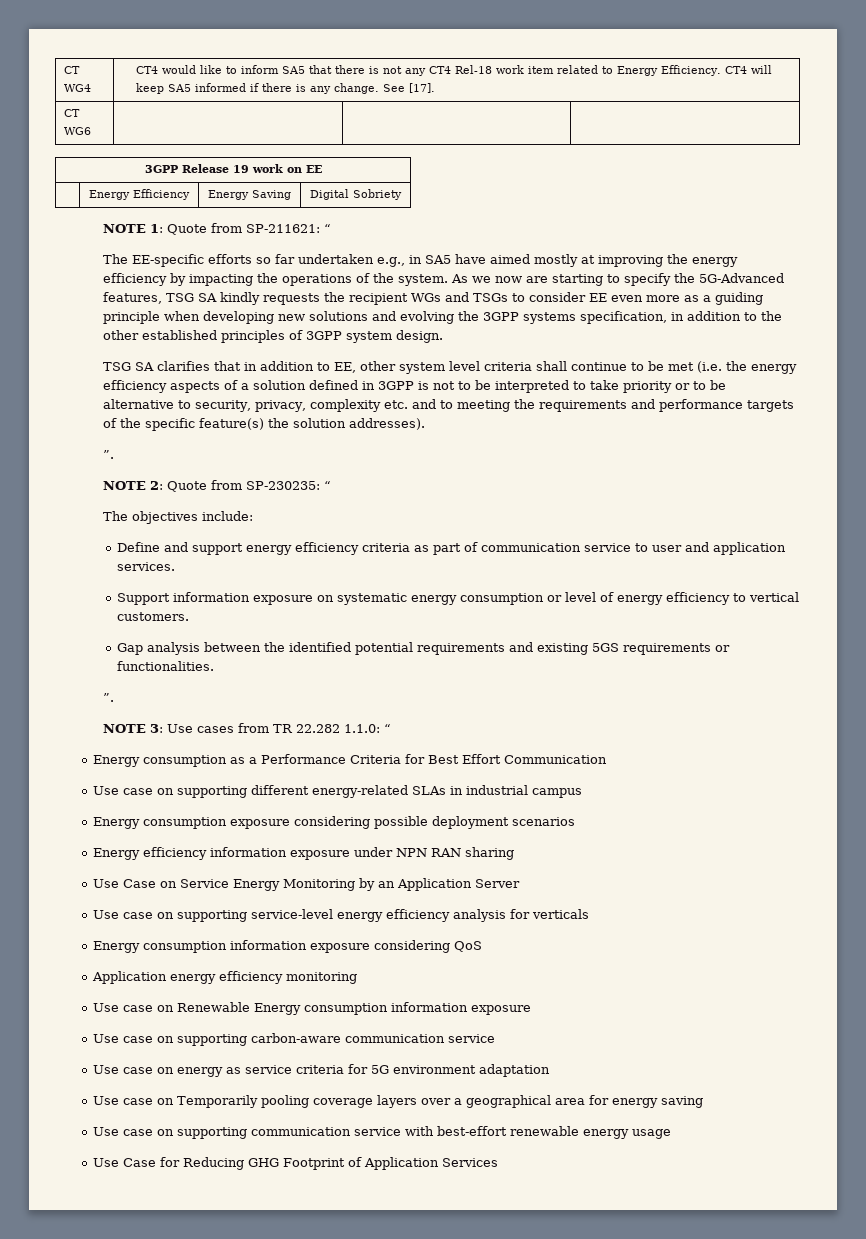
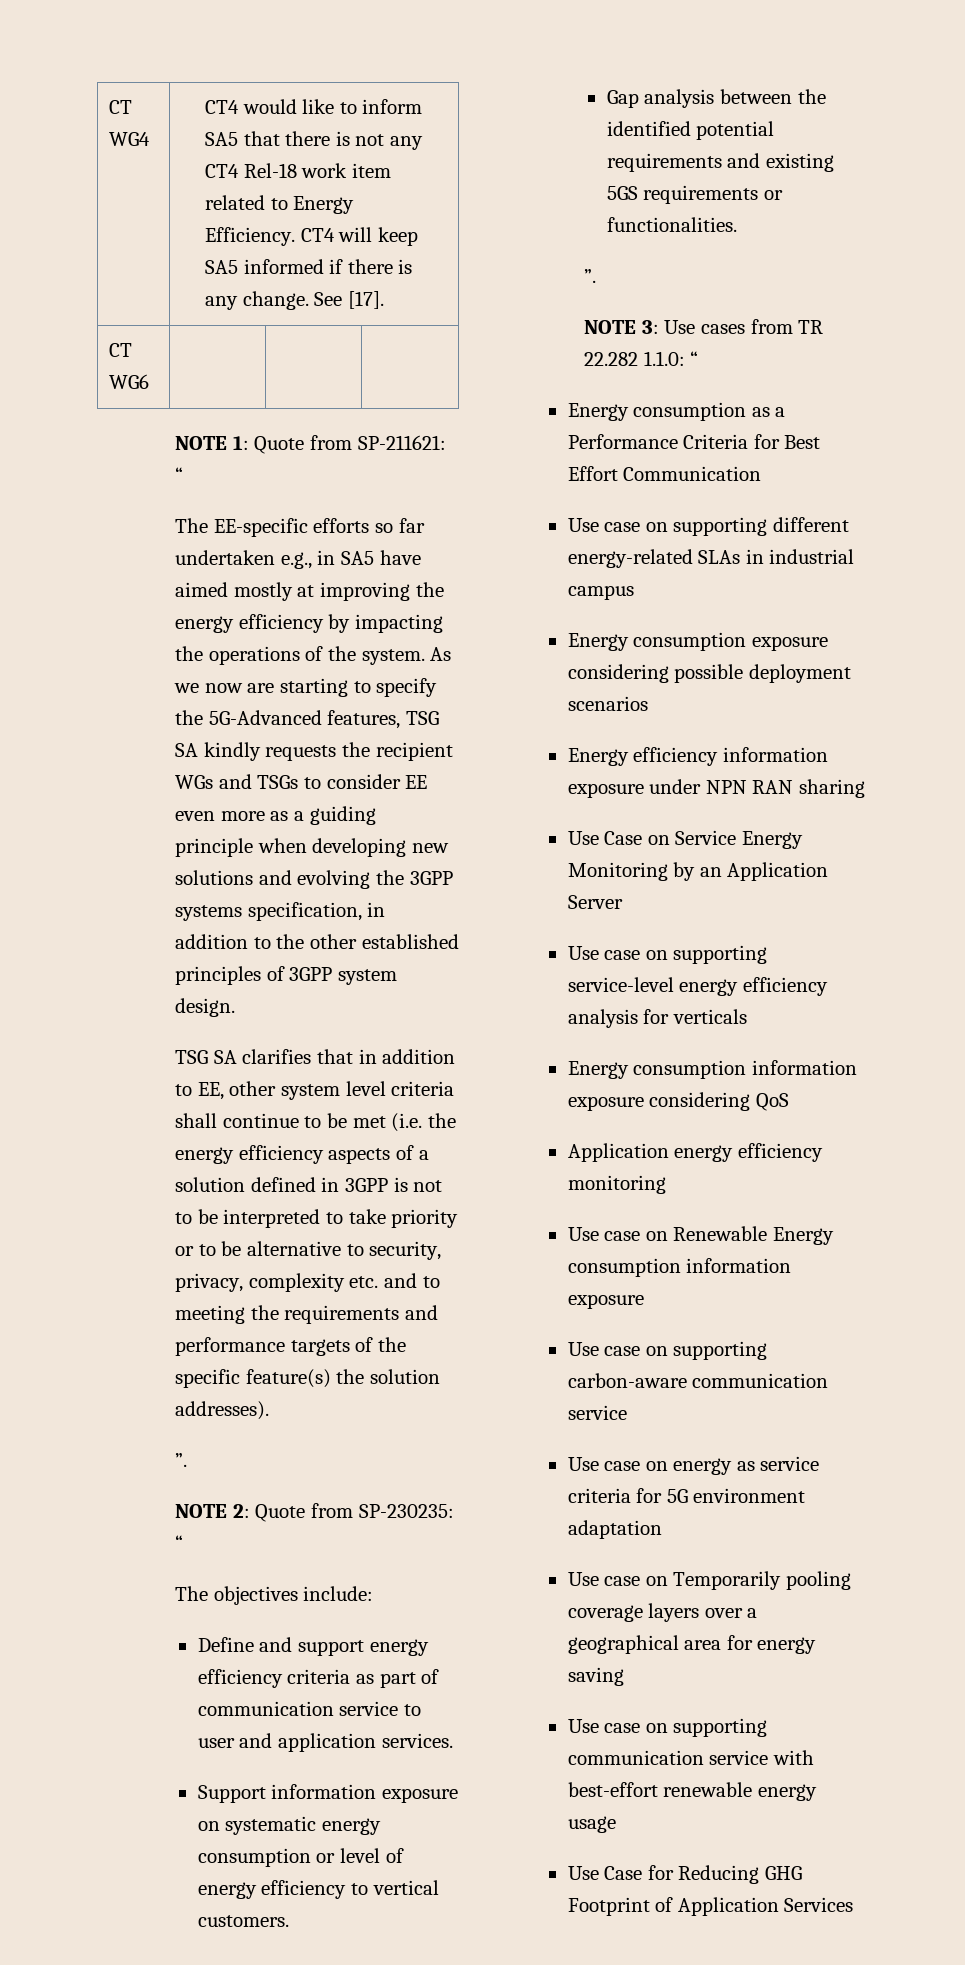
[144,164,322,173] [89,189,190,200] [208,190,291,200] [310,189,402,200] // 3GPP Release 19 work on EE // | Energy Efficiency | Energy Saving | Digital Sobriety -> (150, 381) none

